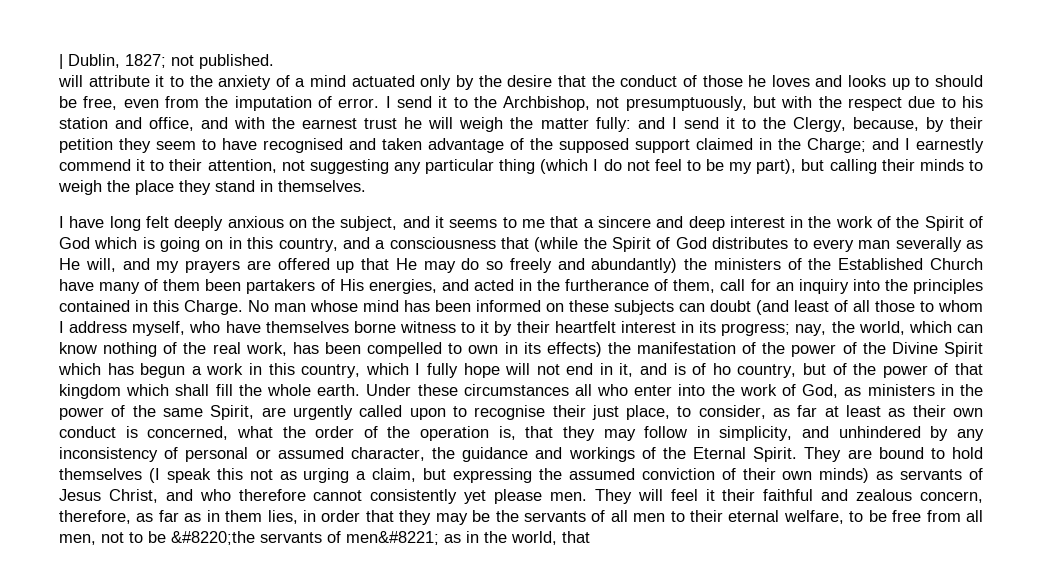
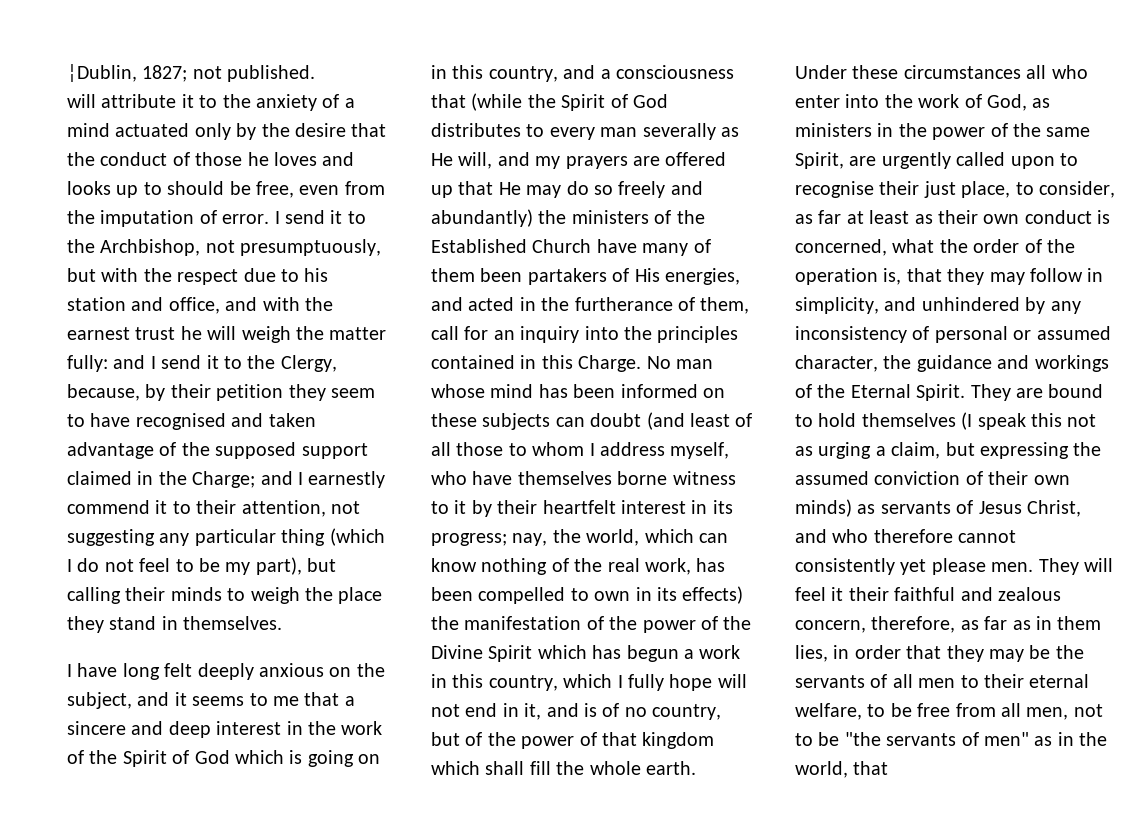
[59,54,120,69] | Dublin, -> [67,64,137,82] ¦Dublin,
[712,363,731,375] ho -> [624,707,647,717] no
[171,531,439,545] &#8220;the servants of men&#8221; -> [844,732,1029,746] "the servants of men"

